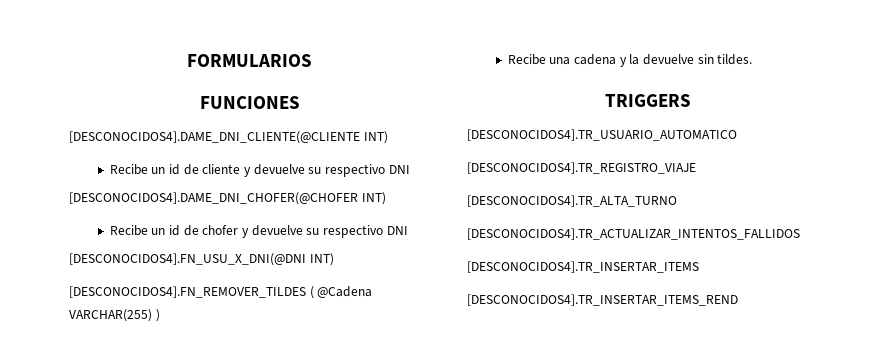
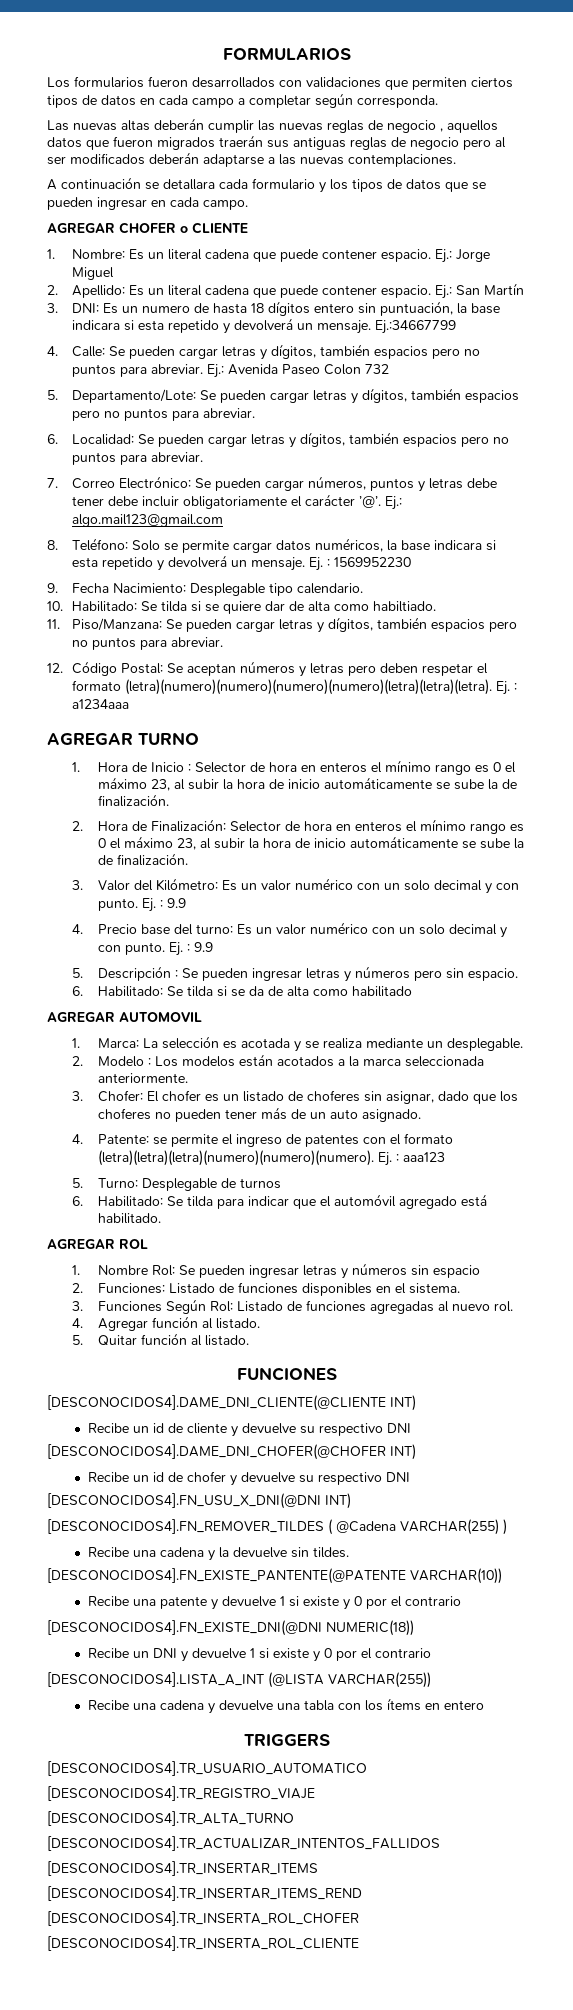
(312, 60) none -> [47,76,513,90] [47,93,438,108] [47,118,498,133] [47,135,506,150] [47,152,456,167] [47,177,486,193] [47,197,248,210] [47,222,248,234] [47,249,491,263] [72,267,115,280] [47,283,525,299] [47,301,501,316] [72,318,457,334] [47,344,481,360] [72,364,390,378] [47,388,520,404] [72,408,256,421] [47,432,510,448] [72,452,204,465] [47,476,498,492] [72,494,403,510] [72,514,224,527] [47,538,497,553] [72,555,412,571] [47,583,364,596] [47,601,437,614] [47,617,518,633] [72,637,224,650] [47,661,489,677] [72,679,518,695] [72,699,130,709] [47,732,199,745] [72,760,516,775] [97,777,517,791] [97,794,169,807] [72,819,524,834] [97,836,524,850] [97,853,188,866] [72,878,519,894] [97,898,186,912] [72,922,507,938] [97,942,213,956] [72,966,518,982] [72,986,412,997] [47,1012,202,1022] [72,1036,523,1052] [72,1054,484,1067] [97,1073,188,1083] [72,1090,518,1104] [97,1107,421,1122] [72,1133,453,1147] [97,1150,445,1166] [72,1178,281,1191] [72,1194,487,1209] [97,1213,161,1224] [47,1239,148,1249] [72,1263,480,1279] [72,1282,460,1296] [72,1299,513,1314] [72,1316,260,1331] [72,1333,249,1346] // Los formularios fueron desarrollados con validaciones que permiten ciertos tipos de datos en cada campo a completar según corresponda. // Las nuevas altas deberán cumplir las nuevas reglas de negocio , aquellos datos que fueron migrados traerán sus antiguas reglas de negocio pero al ser modificados deberán adaptarse a las nuevas contemplaciones. // A continuación se detallara cada formulario y los tipos de datos que se pueden ingresar en cada campo. // AGREGAR CHOFER o CLIENTE // 1. Nombre: Es un literal cadena que puede contener espacio. Ej.: Jorge Miguel // 2. Apellido: Es un literal cadena que puede contener espacio. Ej.: San Martín // 3. DNI: Es un numero de hasta 18 dígitos entero sin puntuación, la base indicara si esta repetido y devolverá un mensaje. Ej.:34667799 // 4. Calle: Se pueden cargar letras y dígitos, también espacios pero no puntos para abreviar. Ej.: Avenida Paseo Colon 732 // 5. Departamento/Lote: Se pueden cargar letras y dígitos, también espacios pero no puntos para abreviar. // 6. Localidad: Se pueden cargar letras y dígitos, también espacios pero no puntos para abreviar. // 7. Correo Electrónico: Se pueden cargar números, puntos y letras debe tener debe incluir obligatoriamente el carácter ’@’. Ej.: algo.mail123@gmail.com // 8. Teléfono: Solo se permite cargar datos numéricos, la base indicara si esta repetido y devolverá un mensaje. Ej. : 1569952230 // 9. Fecha Nacimiento: Desplegable tipo calendario. // 10. Habilitado: Se tilda si se quiere dar de alta como habiltiado. // 11. Piso/Manzana: Se pueden cargar letras y dígitos, también espacios pero no puntos para abreviar. // 12. Código Postal: Se aceptan números y letras pero deben respetar el formato (letra)(numero)(numero)(numero)(numero)(letra)(letra)(letra). Ej. : a1234aaa // AGREGAR TURNO // 1. Hora de Inicio : Selector de hora en enteros el mínimo rango es 0 el máximo 23, al subir la hora de inicio automáticamente se sube la de finalización. // 2. Hora de Finalización: Selector de hora en enteros el mínimo rango es 0 el máximo 23, al subir la hora de inicio automáticamente se sube la de finalización. // 3. Valor del Kilómetro: Es un valor numérico con un solo decimal y con punto. Ej. : 9.9 // 4. Precio base del turno: Es un valor numérico con un solo decimal y con punto. Ej. : 9.9 // 5. Descripción : Se pueden ingresar letras y números pero sin espacio. // 6. Habilitado: Se tilda si se da de alta como habilitado // AGREGAR AUTOMOVIL // 1. Marca: La selección es acotada y se realiza mediante un desplegable. // 2. Modelo : Los modelos están acotados a la marca seleccionada anteriormente. // 3. Chofer: El chofer es un listado de choferes sin asignar, dado que los choferes no pueden tener más de un auto asignado. // 4. Patente: se permite el ingreso de patentes con el formato (letra)(letra)(letra)(numero)(numero)(numero). Ej. : aaa123 // 5. Turno: Desplegable de turnos // 6. Habilitado: Se tilda para indicar que el automóvil agregado está habilitado. // AGREGAR ROL // 1. Nombre Rol: Se pueden ingresar letras y números sin espacio // 2. Funciones: Listado de funciones disponibles en el sistema. // 3. Funciones Según Rol: Listado de funciones agregadas al nuevo rol. // 4. Agregar función al listado. // 5. Quitar función al listado.
(753, 59) none -> [47,1568,502,1584] [87,1596,461,1610] [47,1620,414,1636] [87,1648,431,1662] [47,1672,431,1688] [87,1698,484,1714] // [DESCONOCIDOS4].FN_EXISTE_PANTENTE(@PATENTE VARCHAR(10)) // Recibe una patente y devuelve 1 si existe y 0 por el contrario // [DESCONOCIDOS4].FN_EXISTE_DNI(@DNI NUMERIC(18)) // Recibe un DNI y devuelve 1 si existe y 0 por el contrario // [DESCONOCIDOS4].LISTA_A_INT (@LISTA VARCHAR(255)) // Recibe una cadena y devuelve una tabla con los ítems en entero
(738, 300) none -> [47,1911,359,1926] [47,1936,359,1951] // [DESCONOCIDOS4].TR_INSERTA_ROL_CHOFER // [DESCONOCIDOS4].TR_INSERTA_ROL_CLIENTE

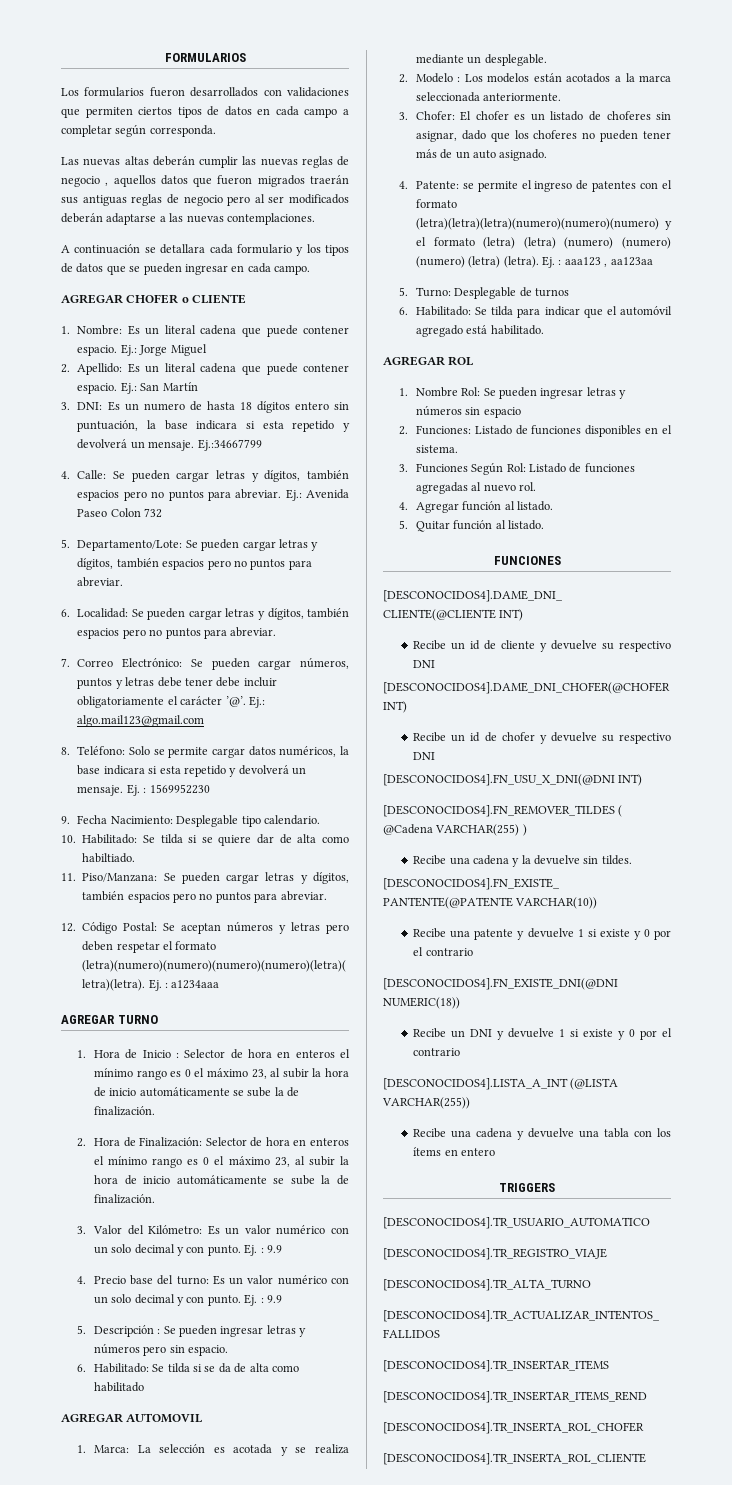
[97,1150,374,1166] (letra)(letra)(letra)(numero)(numero)(numero). -> [415,218,672,230] [415,237,671,249] [415,256,539,268] (letra)(letra)(letra)(numero)(numero)(numero) y el formato (letra) (letra) (numero) (numero) (numero) (letra) (letra).
(445, 1157) none -> [604,257,653,267] , aa123aa

